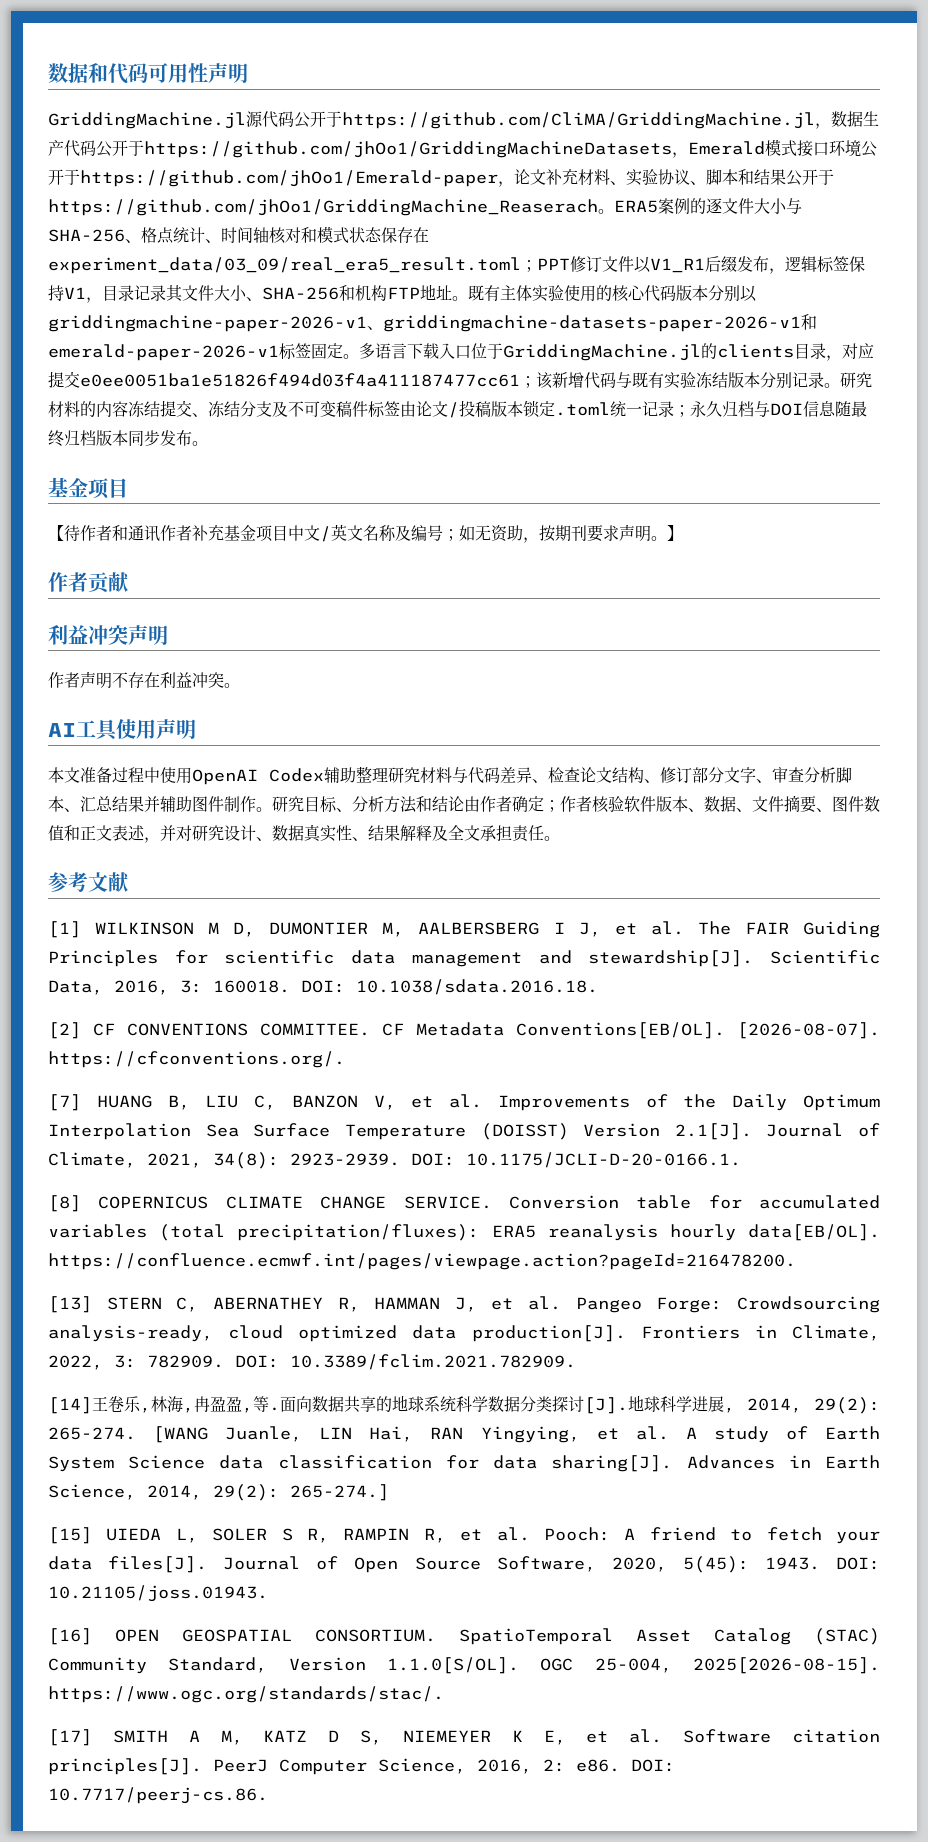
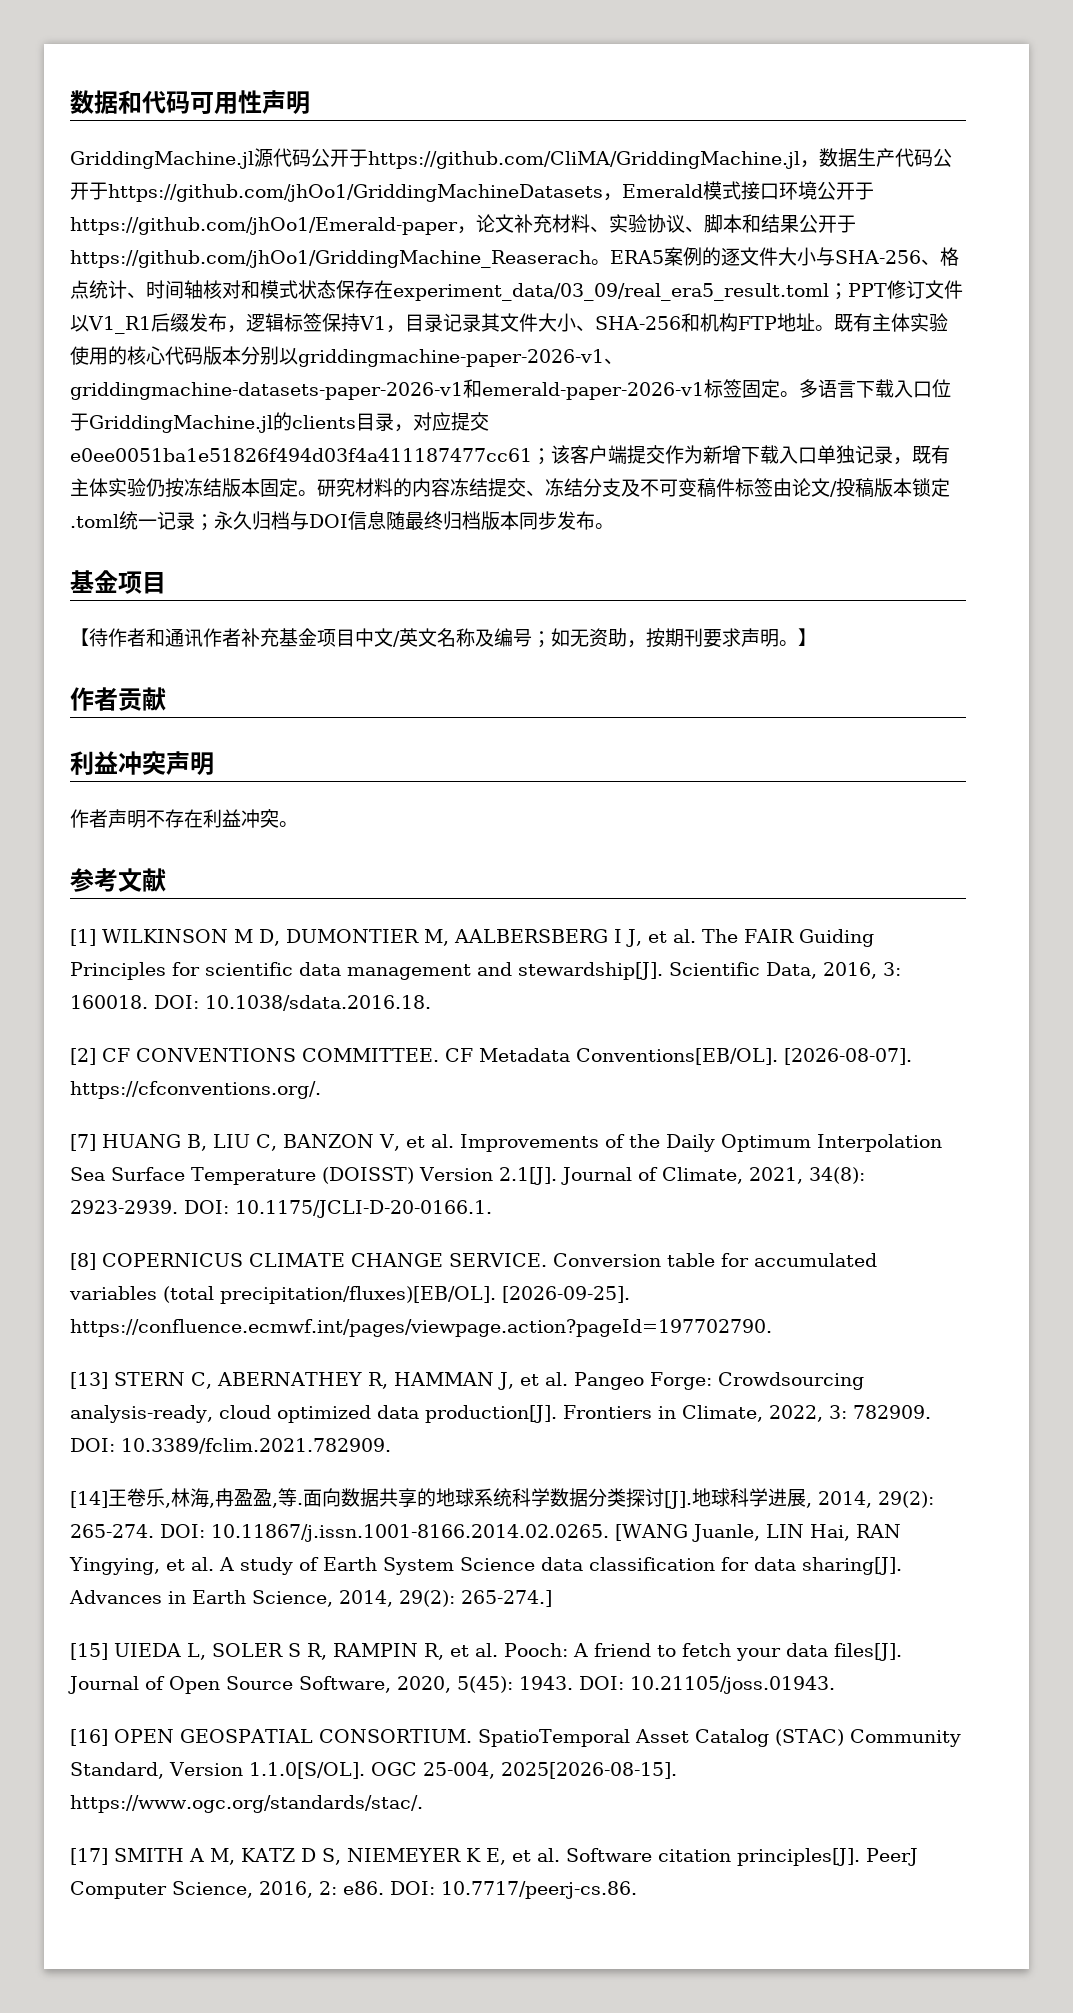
[552,372,824,389] 新增代码与既有实验冻结版本分别记录 -> [570,445,950,465] [70,478,298,498] 客户端提交作为新增下载入口单独记录，既有主体实验仍按冻结版本固定
[48,719,196,741] [48,766,852,785] [48,795,880,813] [48,824,560,843] // AI工具使用声明 // 本文准备过程中使用OpenAI Codex辅助整理研究材料与代码差异、检查论文结构、修订部分文字、审查分析脚本、汇总结果并辅助图件制作。研究目标、分析方法和结论由作者确定；作者核验软件版本、数据、文件摘要、图件数值和正文表述，并对研究设计、数据真实性、结果解释及全文承担责任。 -> (298, 824) none
[237,1224,880,1241] [48,1253,796,1270] precipitation/fluxes): ERA5 reanalysis hourly data[EB/OL]. https://confluence.ecmwf.int/pages/viewpage.action?pageId=216478200. -> [220,1286,630,1304] [70,1319,772,1337] precipitation/fluxes)[EB/OL]. [2026-09-25]. https://confluence.ecmwf.int/pages/viewpage.action?pageId=197702790.
(136, 1433) none -> [160,1524,609,1542] DOI: 10.11867/j.issn.1001-8166.2014.02.0265.

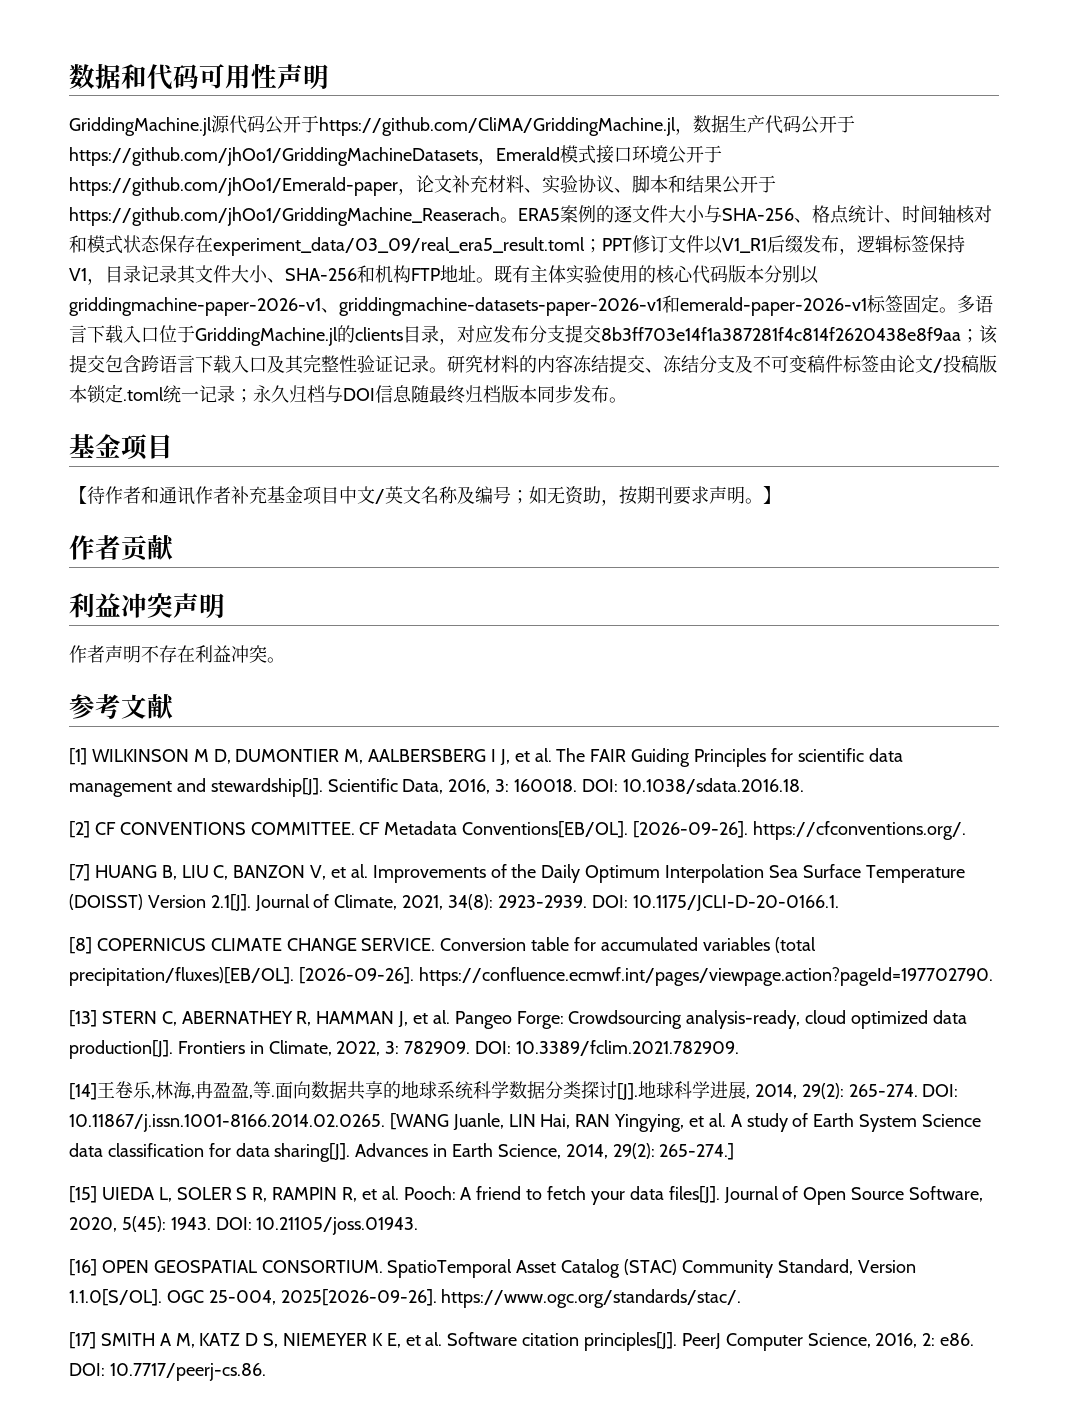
[451,412,489,431] [70,445,950,465] [70,478,298,498] 提交e0ee0051ba1e51826f494d03f4a411187477cc61；该客户端提交作为新增下载入口单独记录，既有主体实验仍按冻结版本固定 -> [493,325,998,344] [69,354,429,374] 发布分支提交8b3ff703e14f1a387281f4c814f2620438e8f9aa；该提交包含跨语言下载入口及其完整性验证记录
[784,1048,912,1065] [2026-08-07]. -> [633,821,749,838] [2026-09-26].
[502,1286,630,1303] [2026-09-25]. -> [298,967,414,984] [2026-09-26].
[500,1762,677,1779] 2025[2026-08-15]. -> [280,1289,437,1306] 2025[2026-09-26].

